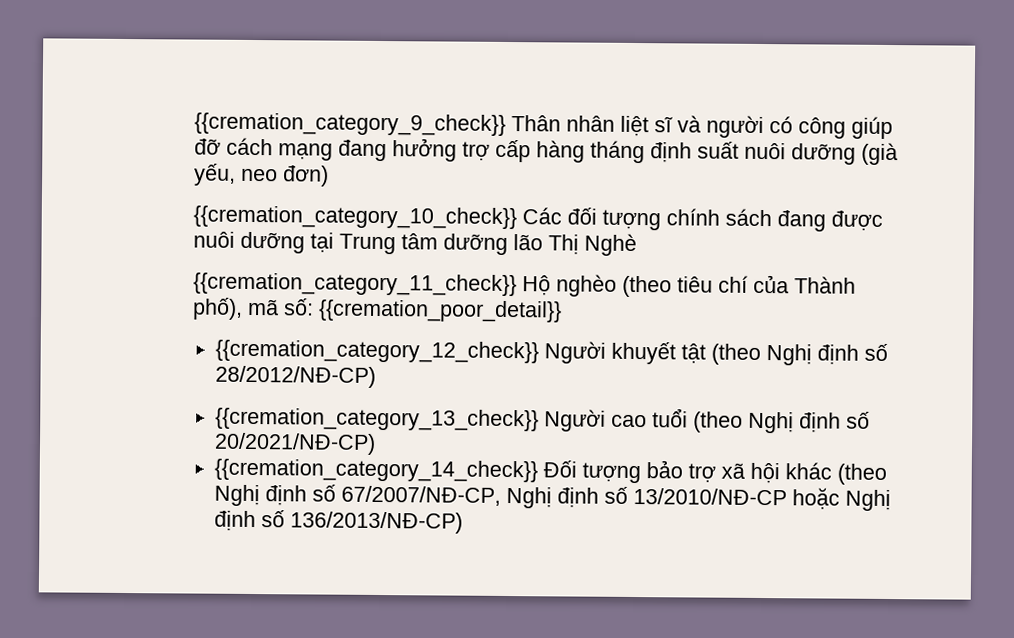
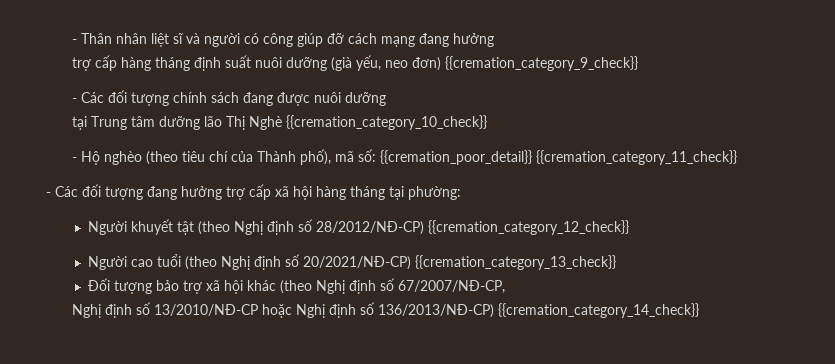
[193,112,506,136] {{cremation_category_9_check}} -> [72,39,78,44] -
(457, 150) none -> (495, 40) //
[192,205,517,230] // {{cremation_category_10_check}} -> [445,56,639,71] [72,98,78,103] {{cremation_category_9_check}} // -
(305, 242) none -> (387, 99) //
[192,272,517,297] // {{cremation_category_11_check}} -> [286,115,488,130] [72,157,78,162] {{cremation_category_10_check}} // -
[215,339,540,364] // {{cremation_category_12_check}} -> [536,150,738,165] [46,184,462,200] {{cremation_category_11_check}} // - Các đối tượng đang hưởng trợ cấp xã hội hàng tháng tại phường: //
[215,407,540,432] // {{cremation_category_13_check}} -> [427,220,629,235] {{cremation_category_12_check}} //
[214,458,539,483] // {{cremation_category_14_check}} -> [414,255,616,270] {{cremation_category_13_check}} //
(502, 495) none -> (505, 287) //
(464, 522) none -> [498,303,700,318] {{cremation_category_14_check}}

